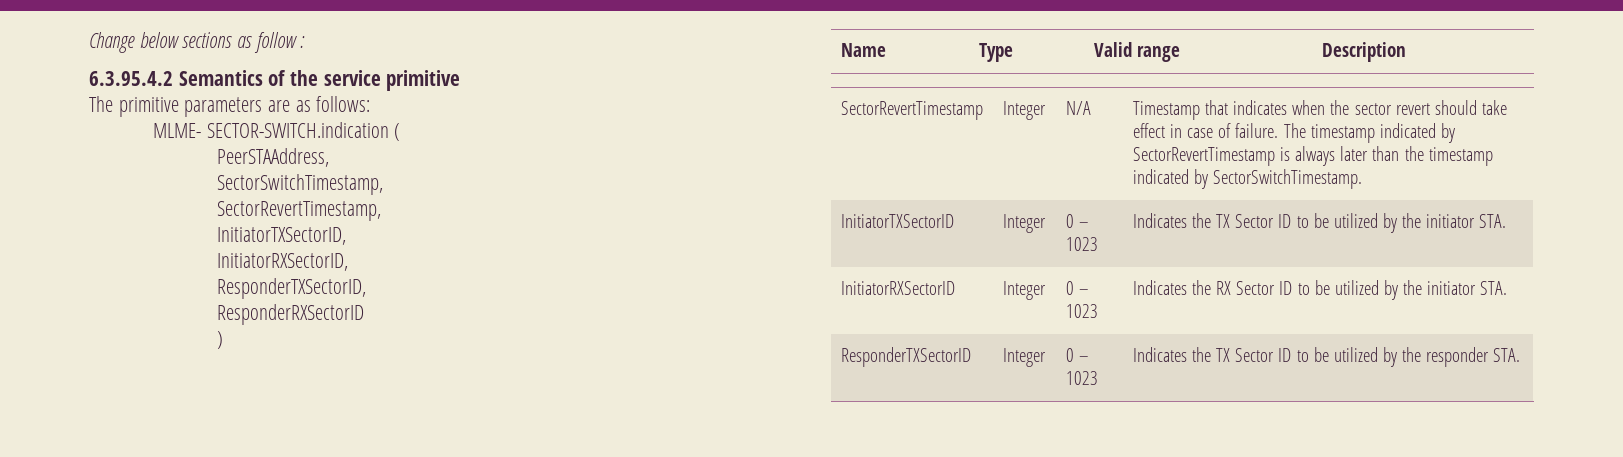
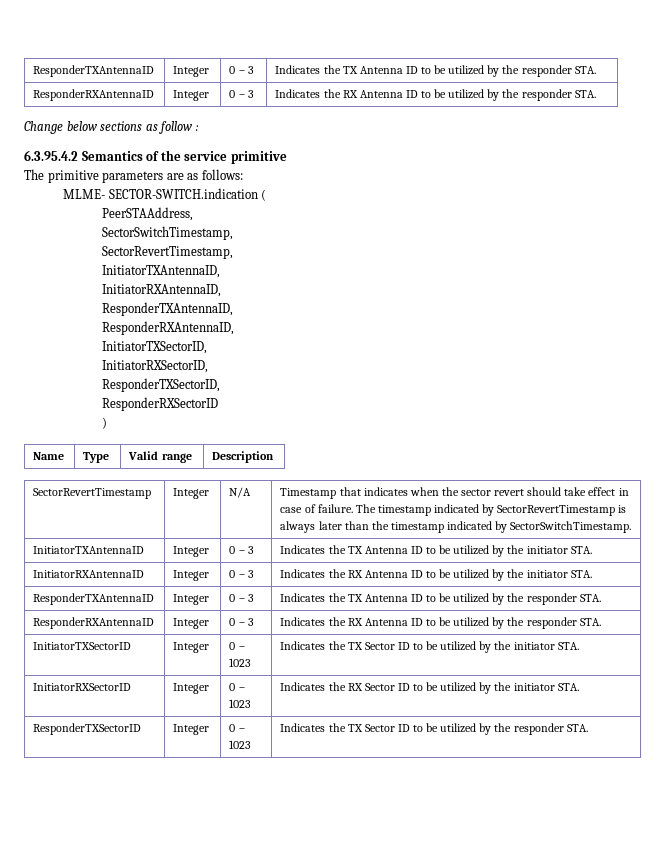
(89, 42) none -> [33,65,155,77] [173,66,210,77] [229,66,254,74] [275,65,596,77] [33,89,155,101] [173,90,210,101] [229,90,254,98] [275,89,596,101] ResponderTXAntennaID | Integer | 0 – 3 | Indicates the TX Antenna ID to be utilized by the responder STA. // ResponderRXAntennaID | Integer | 0 – 3 | Indicates the RX Antenna ID to be utilized by the responder STA. //
(381, 211) none -> [102,265,221,278] [102,284,222,297] [102,302,234,316] [102,321,235,335] // InitiatorTXAntennaID, // InitiatorRXAntennaID, // ResponderTXAntennaID, // ResponderRXAntennaID,
(1363, 179) none -> [33,546,145,554] [173,546,210,557] [229,546,254,554] [280,545,592,557] [33,570,145,578] [173,570,210,581] [229,570,254,578] [280,569,592,581] [33,593,155,605] [173,594,210,605] [229,594,254,602] [280,593,601,605] [33,617,155,629] [173,618,210,629] [229,618,254,626] [280,617,601,629] // InitiatorTXAntennaID | Integer | 0 – 3 | Indicates the TX Antenna ID to be utilized by the initiator STA. // InitiatorRXAntennaID | Integer | 0 – 3 | Indicates the RX Antenna ID to be utilized by the initiator STA. // ResponderTXAntennaID | Integer | 0 – 3 | Indicates the TX Antenna ID to be utilized by the responder STA. // ResponderRXAntennaID | Integer | 0 – 3 | Indicates the RX Antenna ID to be utilized by the responder STA.

